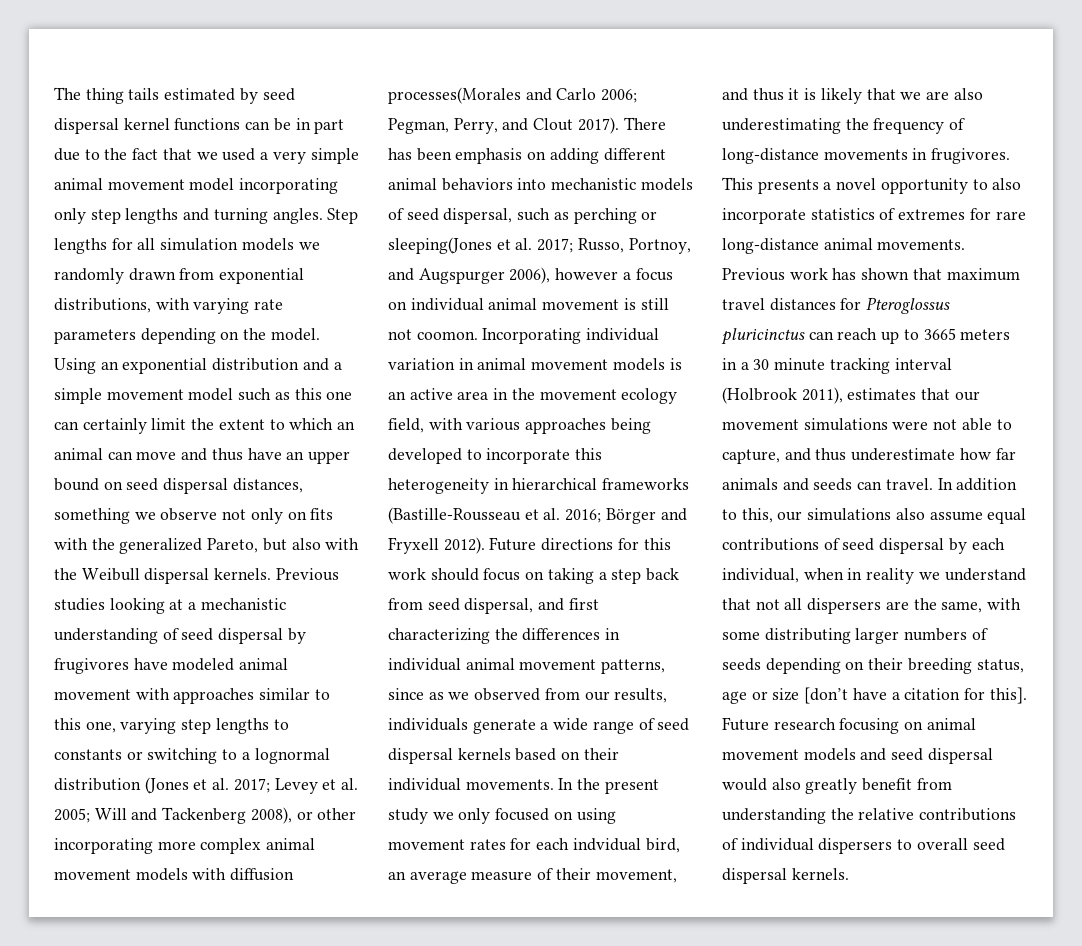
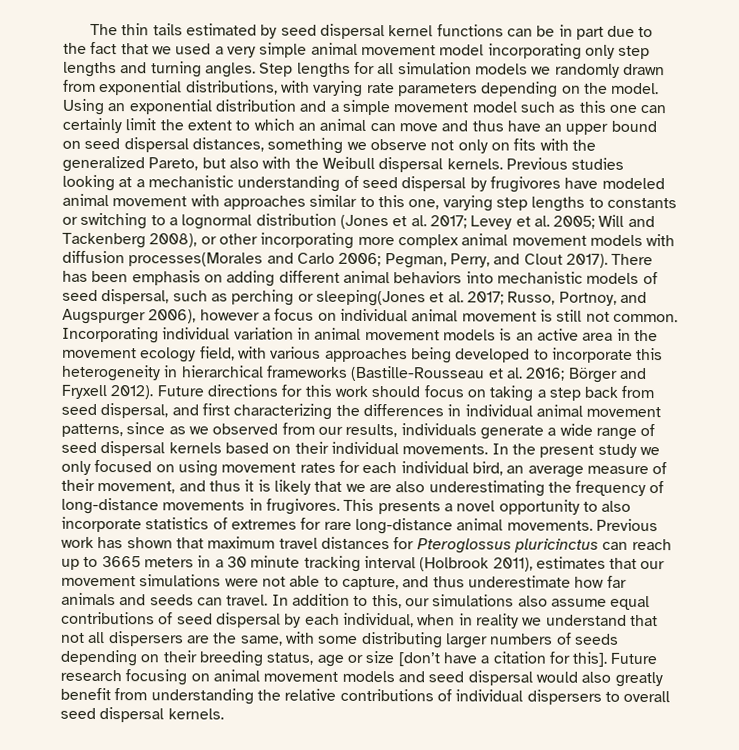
[85,88,124,104] thing -> [121,23,150,36] thin
[416,331,478,340] coomon. -> [612,313,678,323] common.
[572,838,641,851] indvidual -> [400,461,469,474] individual

